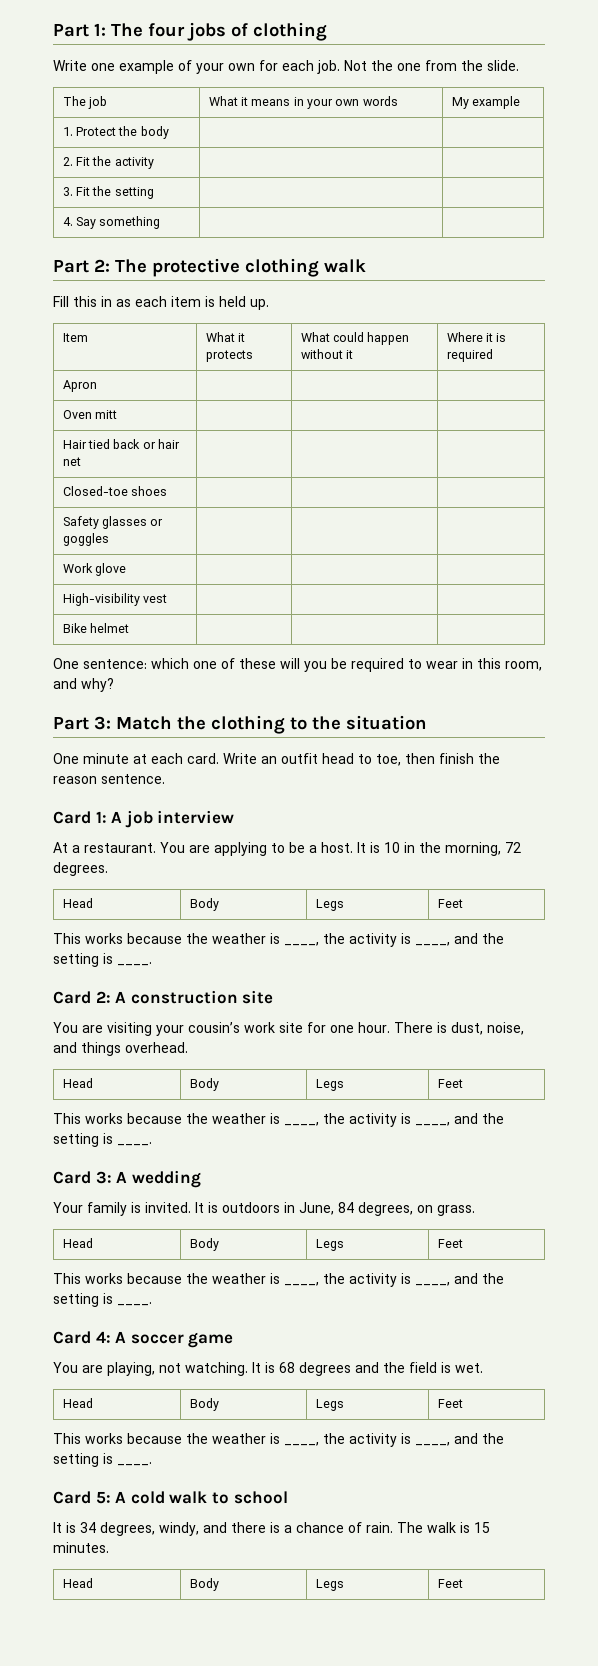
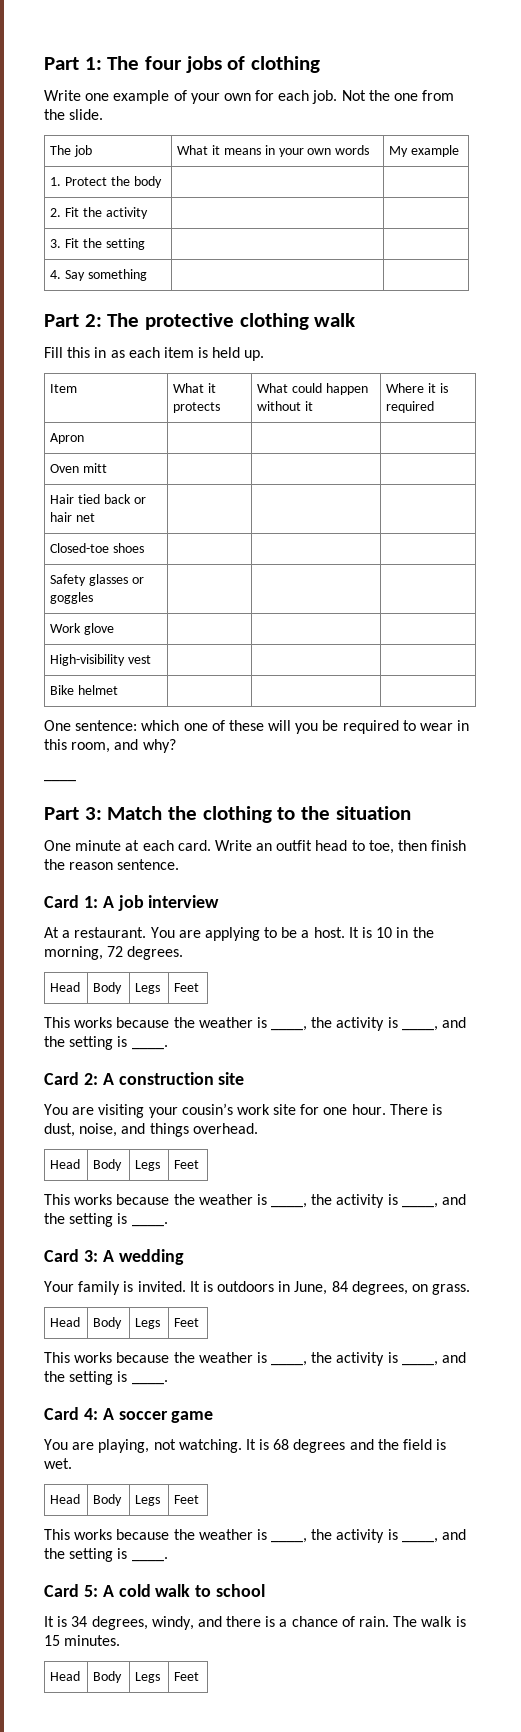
(114, 685) none -> [44,779,76,782] // ____

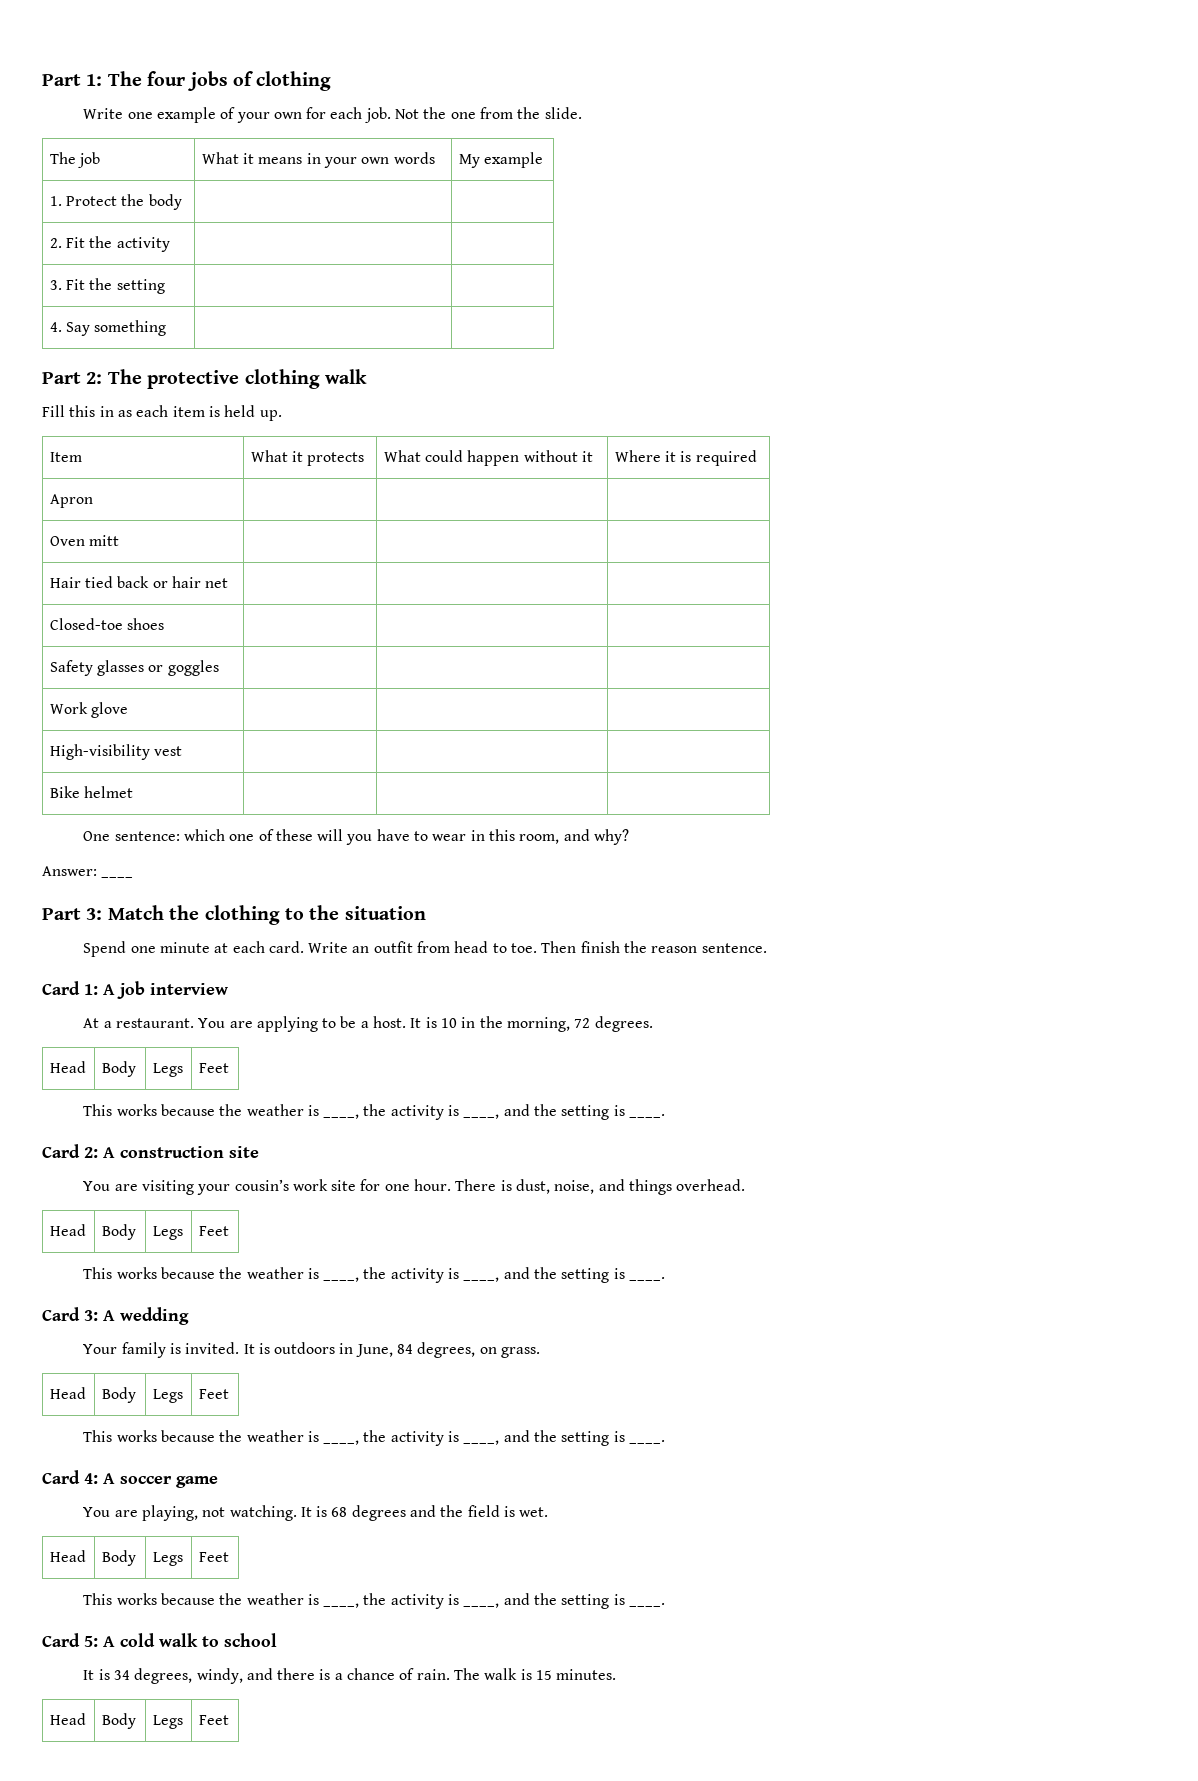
[322,720,399,734] be required -> [376,829,410,841] have
(176, 746) none -> [42,866,97,876] Answer:
[44,840,71,851] One -> [83,941,156,957] Spend one
(313, 845) none -> [417,941,451,953] from
[368,840,428,854] toe, then -> [511,941,577,953] toe. Then

